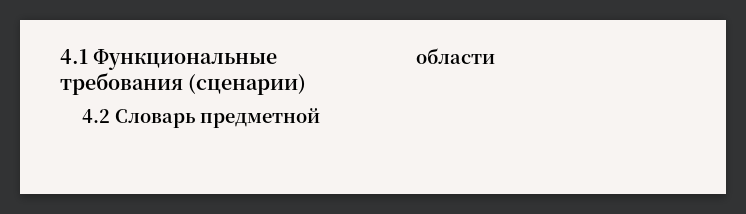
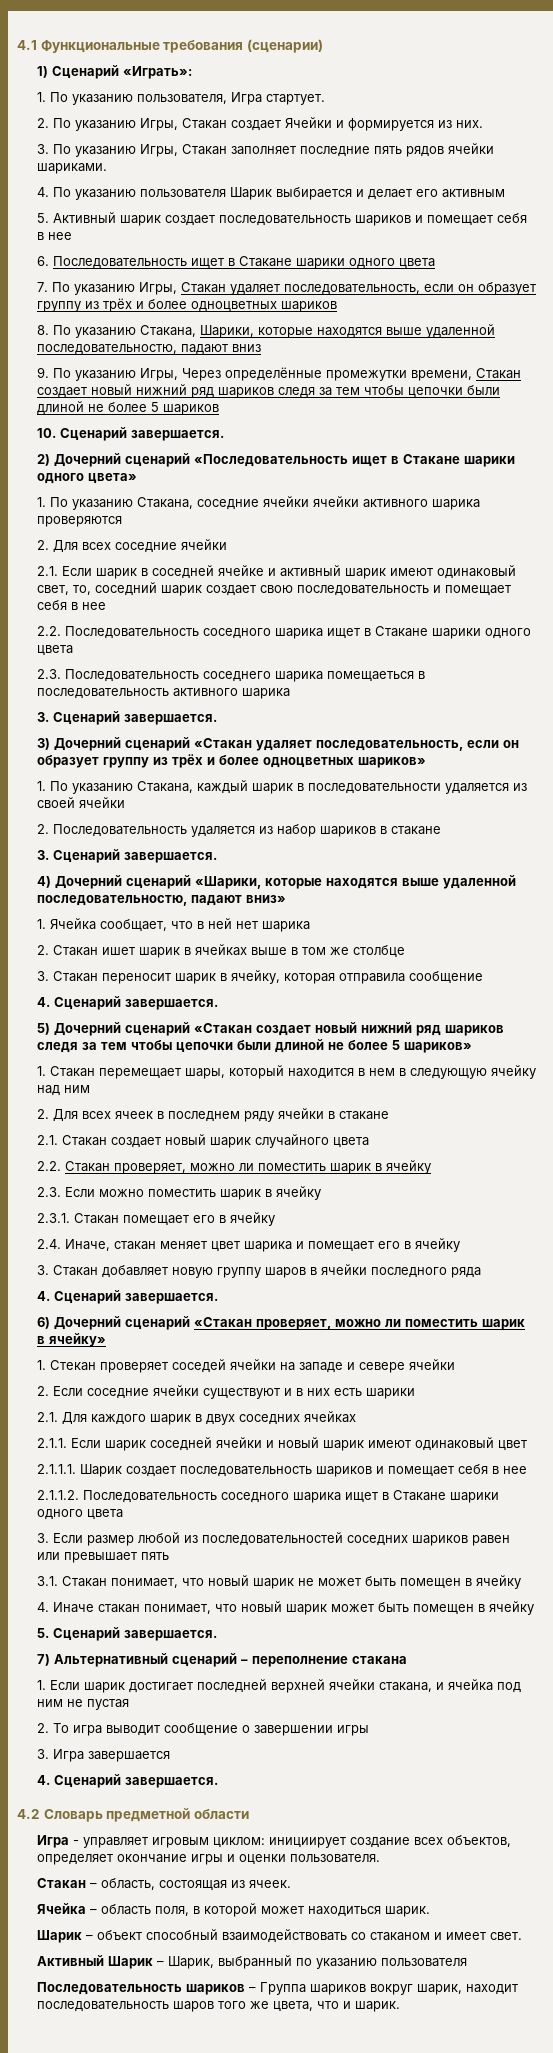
[82,108,321,128] [416,48,496,64] 4.2 Словарь предметной области -> [36,65,192,79] [36,92,325,105] [36,117,483,131] [36,143,494,157] [36,163,107,174] [36,187,505,200] [36,212,527,226] [36,232,72,240] [36,256,435,269] [36,282,536,295] [36,298,337,312] [36,324,495,338] [36,344,261,355] [36,367,521,381] [36,384,500,398] [36,401,219,415] [36,427,224,441] [36,453,515,467] [36,473,137,484] [36,496,480,510] [36,516,122,527] [36,539,227,553] [36,565,516,579] [36,582,511,596] [36,600,106,610] [36,626,531,639] [36,645,73,656] [36,669,425,682] [36,688,290,699] [36,711,217,725] [36,737,519,751] [36,754,426,768] [36,780,527,794] [36,797,125,808] [36,824,441,837] [36,849,217,863] [36,875,516,889] [36,895,286,906] [36,918,310,932] [36,944,405,958] [36,970,483,984] [36,996,218,1010] [36,1022,504,1036] [36,1039,472,1053] [36,1065,536,1079] [36,1085,90,1096] [36,1108,389,1122] [36,1134,369,1148] [36,1160,431,1174] [36,1186,321,1200] [36,1212,275,1226] [36,1238,460,1252] [36,1264,481,1278] [36,1290,218,1304] [36,1316,525,1330] [36,1333,106,1347] [36,1359,455,1373] [36,1385,415,1399] [36,1411,356,1425] [36,1437,527,1451] [36,1464,527,1477] [36,1490,499,1503] [36,1509,123,1520] [36,1532,510,1546] [36,1552,169,1563] [36,1575,521,1589] [36,1601,534,1615] [36,1627,217,1641] [36,1653,407,1667] [36,1679,521,1693] [36,1699,129,1710] [36,1723,369,1736] [36,1749,170,1762] [36,1774,218,1788] [17,1808,249,1822] [36,1835,511,1848] [36,1854,380,1865] [36,1878,291,1891] [36,1903,430,1917] [36,1929,522,1943] [36,1955,467,1969] [36,1982,518,1995] [36,2001,400,2012] 1) Сценарий «Играть»: // 1. По указанию пользователя, Игра стартует. // 2. По указанию Игры, Стакан создает Ячейки и формируется из них. // 3. По указанию Игры, Стакан заполняет последние пять рядов ячейки шариками. // 4. По указанию пользователя Шарик выбирается и делает его активным // 5. Активный шарик создает последовательность шариков и помещает себя в нее // 6. Последовательность ищет в Стакане шарики одного цвета // 7. По указанию Игры, Стакан удаляет последовательность, если он образует группу из трёх и более одноцветных шариков // 8. По указанию Стакана, Шарики, которые находятся выше удаленной последовательностю, падают вниз // 9. По указанию Игры, Через определённые промежутки времени, Стакан создает новый нижний ряд шариков следя за тем чтобы цепочки были длиной не более 5 шариков // 10. Сценарий завершается. // 2) Дочерний сценарий «Последовательность ищет в Стакане шарики одного цвета» // 1. По указанию Стакана, соседние ячейки ячейки активного шарика проверяются // 2. Для всех соседние ячейки // 2.1. Если шарик в соседней ячейке и активный шарик имеют одинаковый свет, то, соседний шарик создает свою последовательность и помещает себя в нее // 2.2. Последовательность соседного шарика ищет в Стакане шарики одного цвета // 2.3. Последовательность соседнего шарика помещаеться в последовательность активного шарика // 3. Сценарий завершается. // 3) Дочерний сценарий «Стакан удаляет последовательность, если он образует группу из трёх и более одноцветных шариков» // 1. По указанию Стакана, каждый шарик в последовательности удаляется из своей ячейки // 2. Последовательность удаляется из набор шариков в стакане // 3. Сценарий завершается. // 4) Дочерний сценарий «Шарики, которые находятся выше удаленной последовательностю, падают вниз» // 1. Ячейка сообщает, что в ней нет шарика // 2. Стакан ишет шарик в ячейках выше в том же столбце // 3. Cтакан переносит шарик в ячейку, которая отправила сообщение // 4. Сценарий завершается. // 5) Дочерний сценарий «Стакан создает новый нижний ряд шариков следя за тем чтобы цепочки были длиной не более 5 шариков» // 1. Cтакан перемещает шары, который находится в нем в следующую ячейку над ним // 2. Для всех ячеек в последнем ряду ячейки в стакане // 2.1. Стакан создает новый шарик случайного цвета // 2.2. Стакан проверяет, можно ли поместить шарик в ячейку // 2.3. Если можно поместить шарик в ячейку // 2.3.1. Стакан помещает его в ячейку // 2.4. Иначе, стакан меняет цвет шарика и помещает его в ячейку // 3. Cтакан добавляет новую группу шаров в ячейки последного ряда // 4. Сценарий завершается. // 6) Дочерний сценарий «Стакан проверяет, можно ли поместить шарик в ячейку» // 1. Стекан проверяет соседей ячейки на западе и севере ячейки // 2. Если соседние ячейки существуют и в них есть шарики // 2.1. Для каждого шарик в двух соседних ячейках // 2.1.1. Если шарик соседней ячейки и новый шарик имеют одинаковый цвет // 2.1.1.1. Шарик создает последовательность шариков и помещает себя в нее // 2.1.1.2. Последовательность соседного шарика ищет в Стакане шарики одного цвета // 3. Если размер любой из последовательностей соседних шариков равен или превышает пять // 3.1. Стакан понимает, что новый шарик не может быть помещен в ячейку // 4. Иначе стакан понимает, что новый шарик может быть помещен в ячейку // 5. Сценарий завершается. // 7) Альтернативный сценарий – переполнение стакана // 1. Если шарик достигает последней верхней ячейки стакана, и ячейка под ним не пустая // 2. То игра выводит сообщение о завершении игры // 3. Игра завершается // 4. Сценарий завершается. // 4.2 Словарь предметной области // Игра - управляет игровым циклом: инициирует создание всех объектов, определяет окончание игры и оценки пользователя. // Стакан – область, состоящая из ячеек. // Ячейка – область поля, в которой может находиться шарик. // Шарик – объект способный взаимодействовать со стаканом и имеет свет. // Активный Шарик – Шарик, выбранный по указанию пользователя // Последовательность шариков – Группа шариков вокруг шарик, находит последовательность шаров того же цвета, что и шарик.

